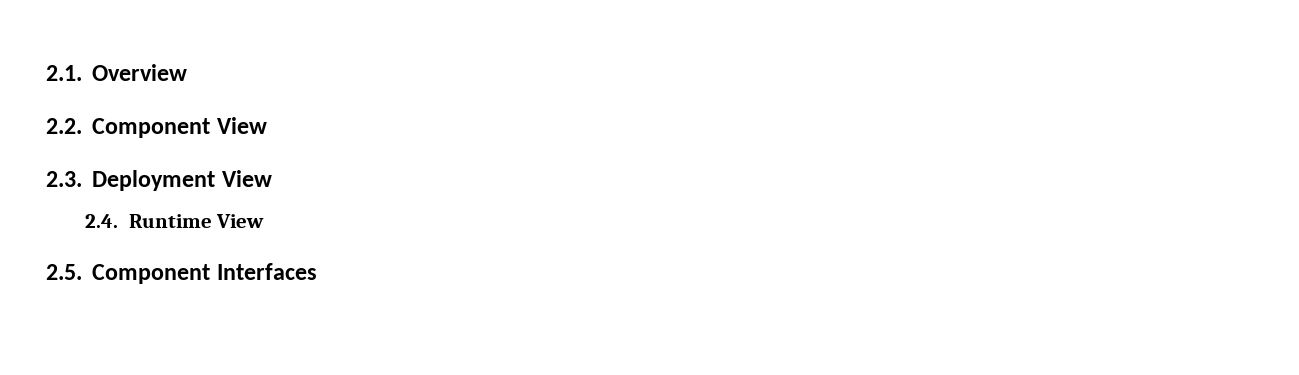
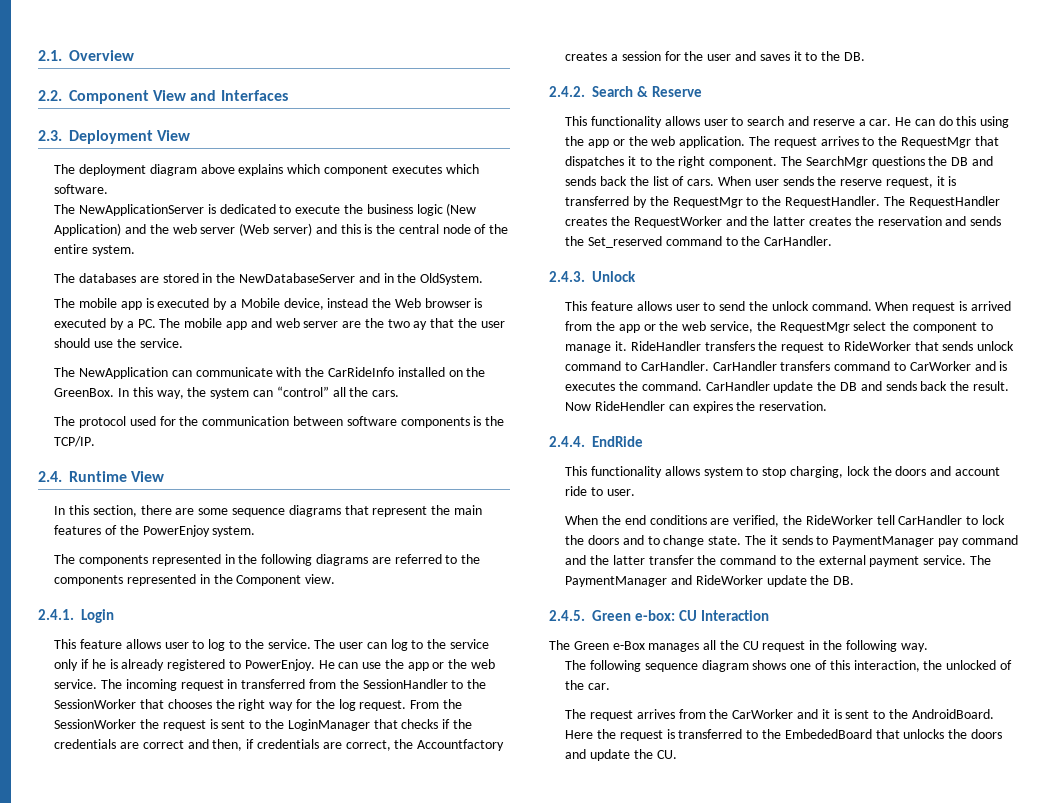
(267, 125) none -> [190,90,288,101] and Interfaces
[85,214,265,228] [46,263,317,284] 2.4. Runtime View // 2.5. Component Interfaces -> [54,164,479,176] [54,184,109,194] [54,203,477,216] [54,223,509,236] [54,244,136,256] [54,273,484,285] [54,298,483,310] [54,318,505,330] [54,338,183,348] [54,367,486,379] [54,386,400,399] [54,416,505,428] [54,436,96,447] [38,471,165,482] [54,505,482,517] [54,525,256,537] [54,554,481,566] [54,574,336,586] [38,609,114,623] [54,639,490,651] [54,659,496,671] [54,679,487,691] [54,699,462,711] [54,719,472,731] [54,739,505,751] [565,51,865,61] [549,86,702,97] [565,116,1010,128] [565,136,999,148] [565,156,993,168] [565,176,957,188] [565,196,1000,208] [565,216,1002,228] [565,236,833,248] [549,271,636,282] [565,301,1011,313] [565,321,993,333] [565,341,1015,353] [565,361,1008,371] [565,381,1009,393] [565,401,828,413] [549,436,643,447] [565,466,1000,478] [565,486,635,496] [565,515,1005,527] [565,535,1018,547] [565,555,991,567] [565,575,855,587] [549,610,769,621] [549,640,928,652] [565,660,1012,672] [565,680,611,690] [565,709,994,721] [565,729,1002,741] [565,749,677,761] The deployment diagram above explains which component executes which software. // The NewApplicationServer is dedicated to execute the business logic (New Application) and the web server (Web server) and this is the central node of the entire system. // The databases are stored in the NewDatabaseServer and in the OldSystem. // The mobile app is executed by a Mobile device, instead the Web browser is executed by a PC. The mobile app and web server are the two ay that the user should use the service. // The NewApplication can communicate with the CarRideInfo installed on the GreenBox. In this way, the system can “control” all the cars. // The protocol used for the communication between software components is the TCP/IP. // 2.4. Runtime View // In this section, there are some sequence diagrams that represent the main features of the PowerEnjoy system. // The components represented in the following diagrams are referred to the components represented in the Component view. // 2.4.1. Login // This feature allows user to log to the service. The user can log to the service only if he is already registered to PowerEnjoy. He can use the app or the web service. The incoming request in transferred from the SessionHandler to the SessionWorker that chooses the right way for the log request. From the SessionWorker the request is sent to the LoginManager that checks if the credentials are correct and then, if credentials are correct, the Accountfactory creates a session for the user and saves it to the DB. // 2.4.2. Search & Reserve // This functionality allows user to search and reserve a car. He can do this using the app or the web application. The request arrives to the RequestMgr that dispatches it to the right component. The SearchMgr questions the DB and sends back the list of cars. When user sends the reserve request, it is transferred by the RequestMgr to the RequestHandler. The RequestHandler creates the RequestWorker and the latter creates the reservation and sends the Set_reserved command to the CarHandler. // 2.4.3. Unlock // This feature allows user to send the unlock command. When request is arrived from the app or the web service, the RequestMgr select the component to manage it. RideHandler transfers the request to RideWorker that sends unlock command to CarHandler. CarHandler transfers command to CarWorker and is executes the command. CarHandler update the DB and sends back the result. Now RideHendler can expires the reservation. // 2.4.4. EndRide // This functionality allows system to stop charging, lock the doors and account ride to user. // When the end conditions are verified, the RideWorker tell CarHandler to lock the doors and to change state. The it sends to PaymentManager pay command and the latter transfer the command to the external payment service. The PaymentManager and RideWorker update the DB. // 2.4.5. Green e-box: CU Interaction // The Green e-Box manages all the CU request in the following way. // The following sequence diagram shows one of this interaction, the unlocked of the car. // The request arrives from the CarWorker and it is sent to the AndroidBoard. Here the request is transferred to the EmbededBoard that unlocks the doors and update the CU.

